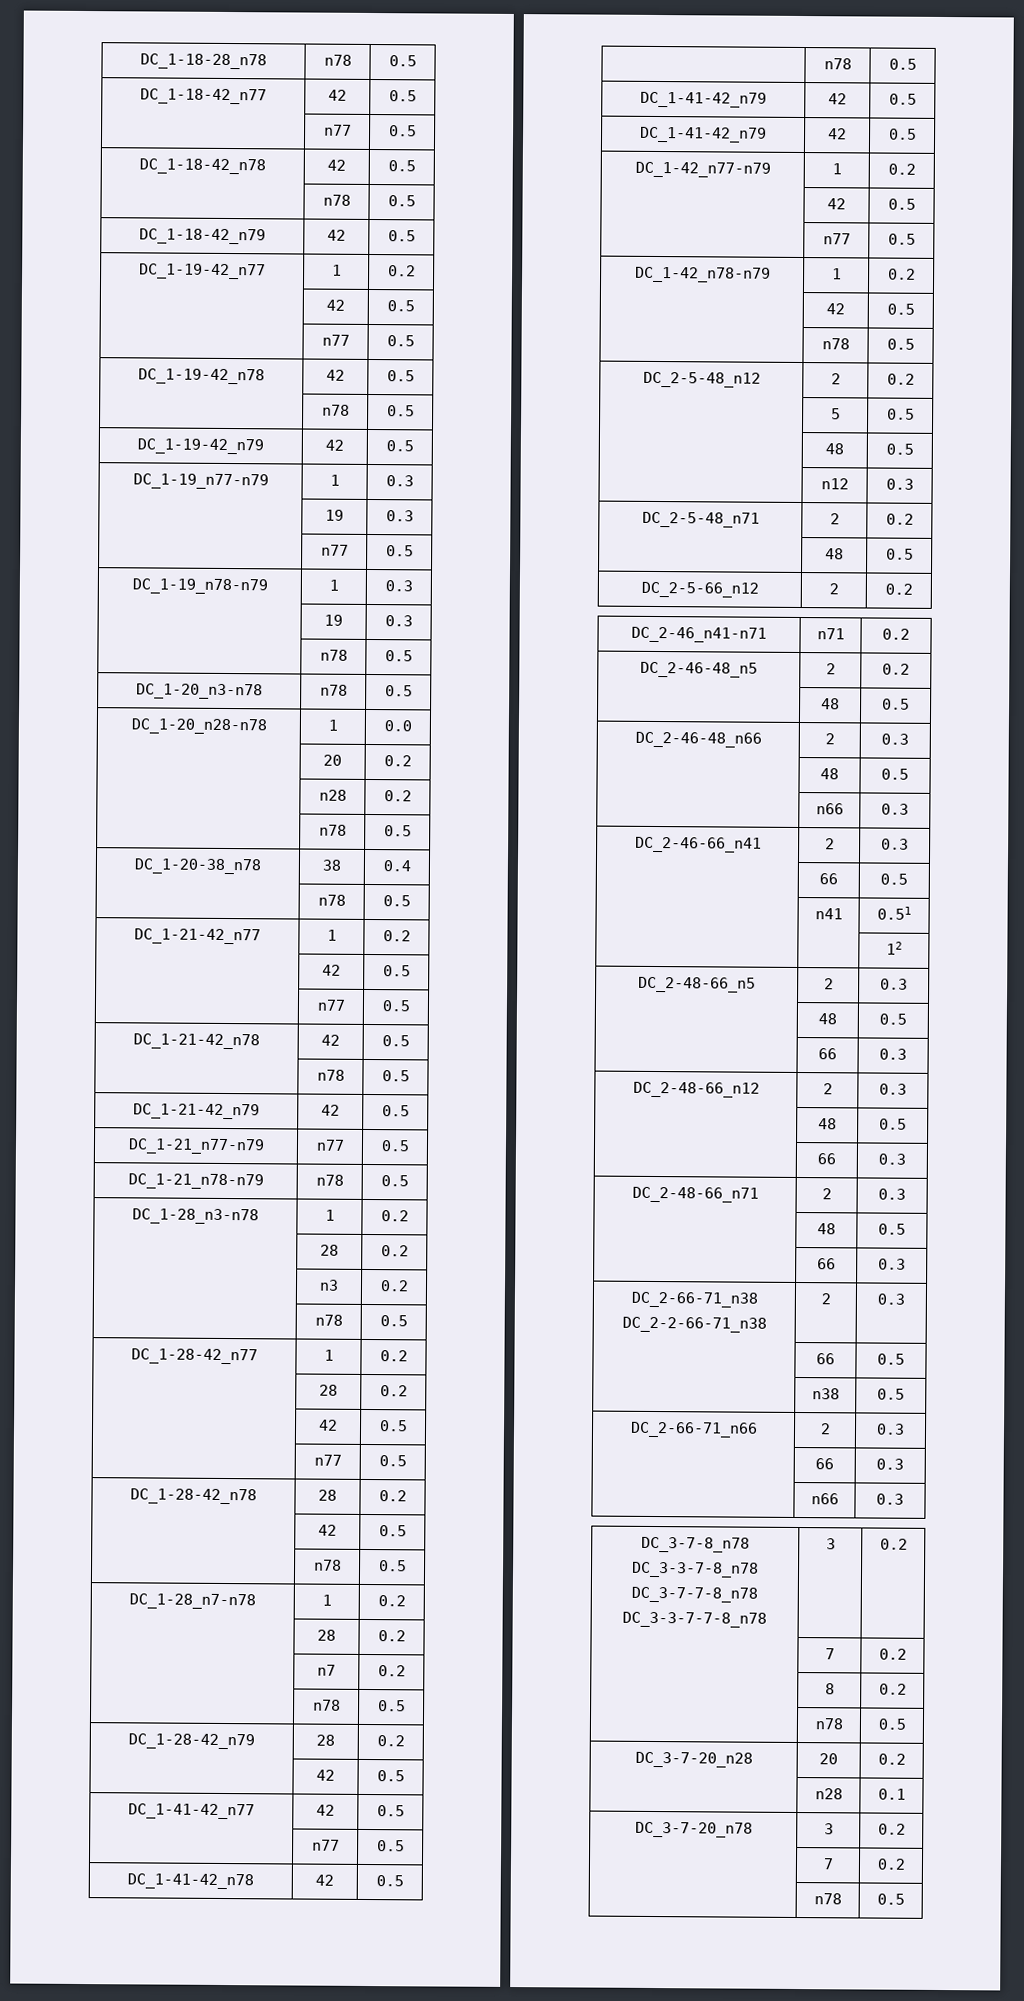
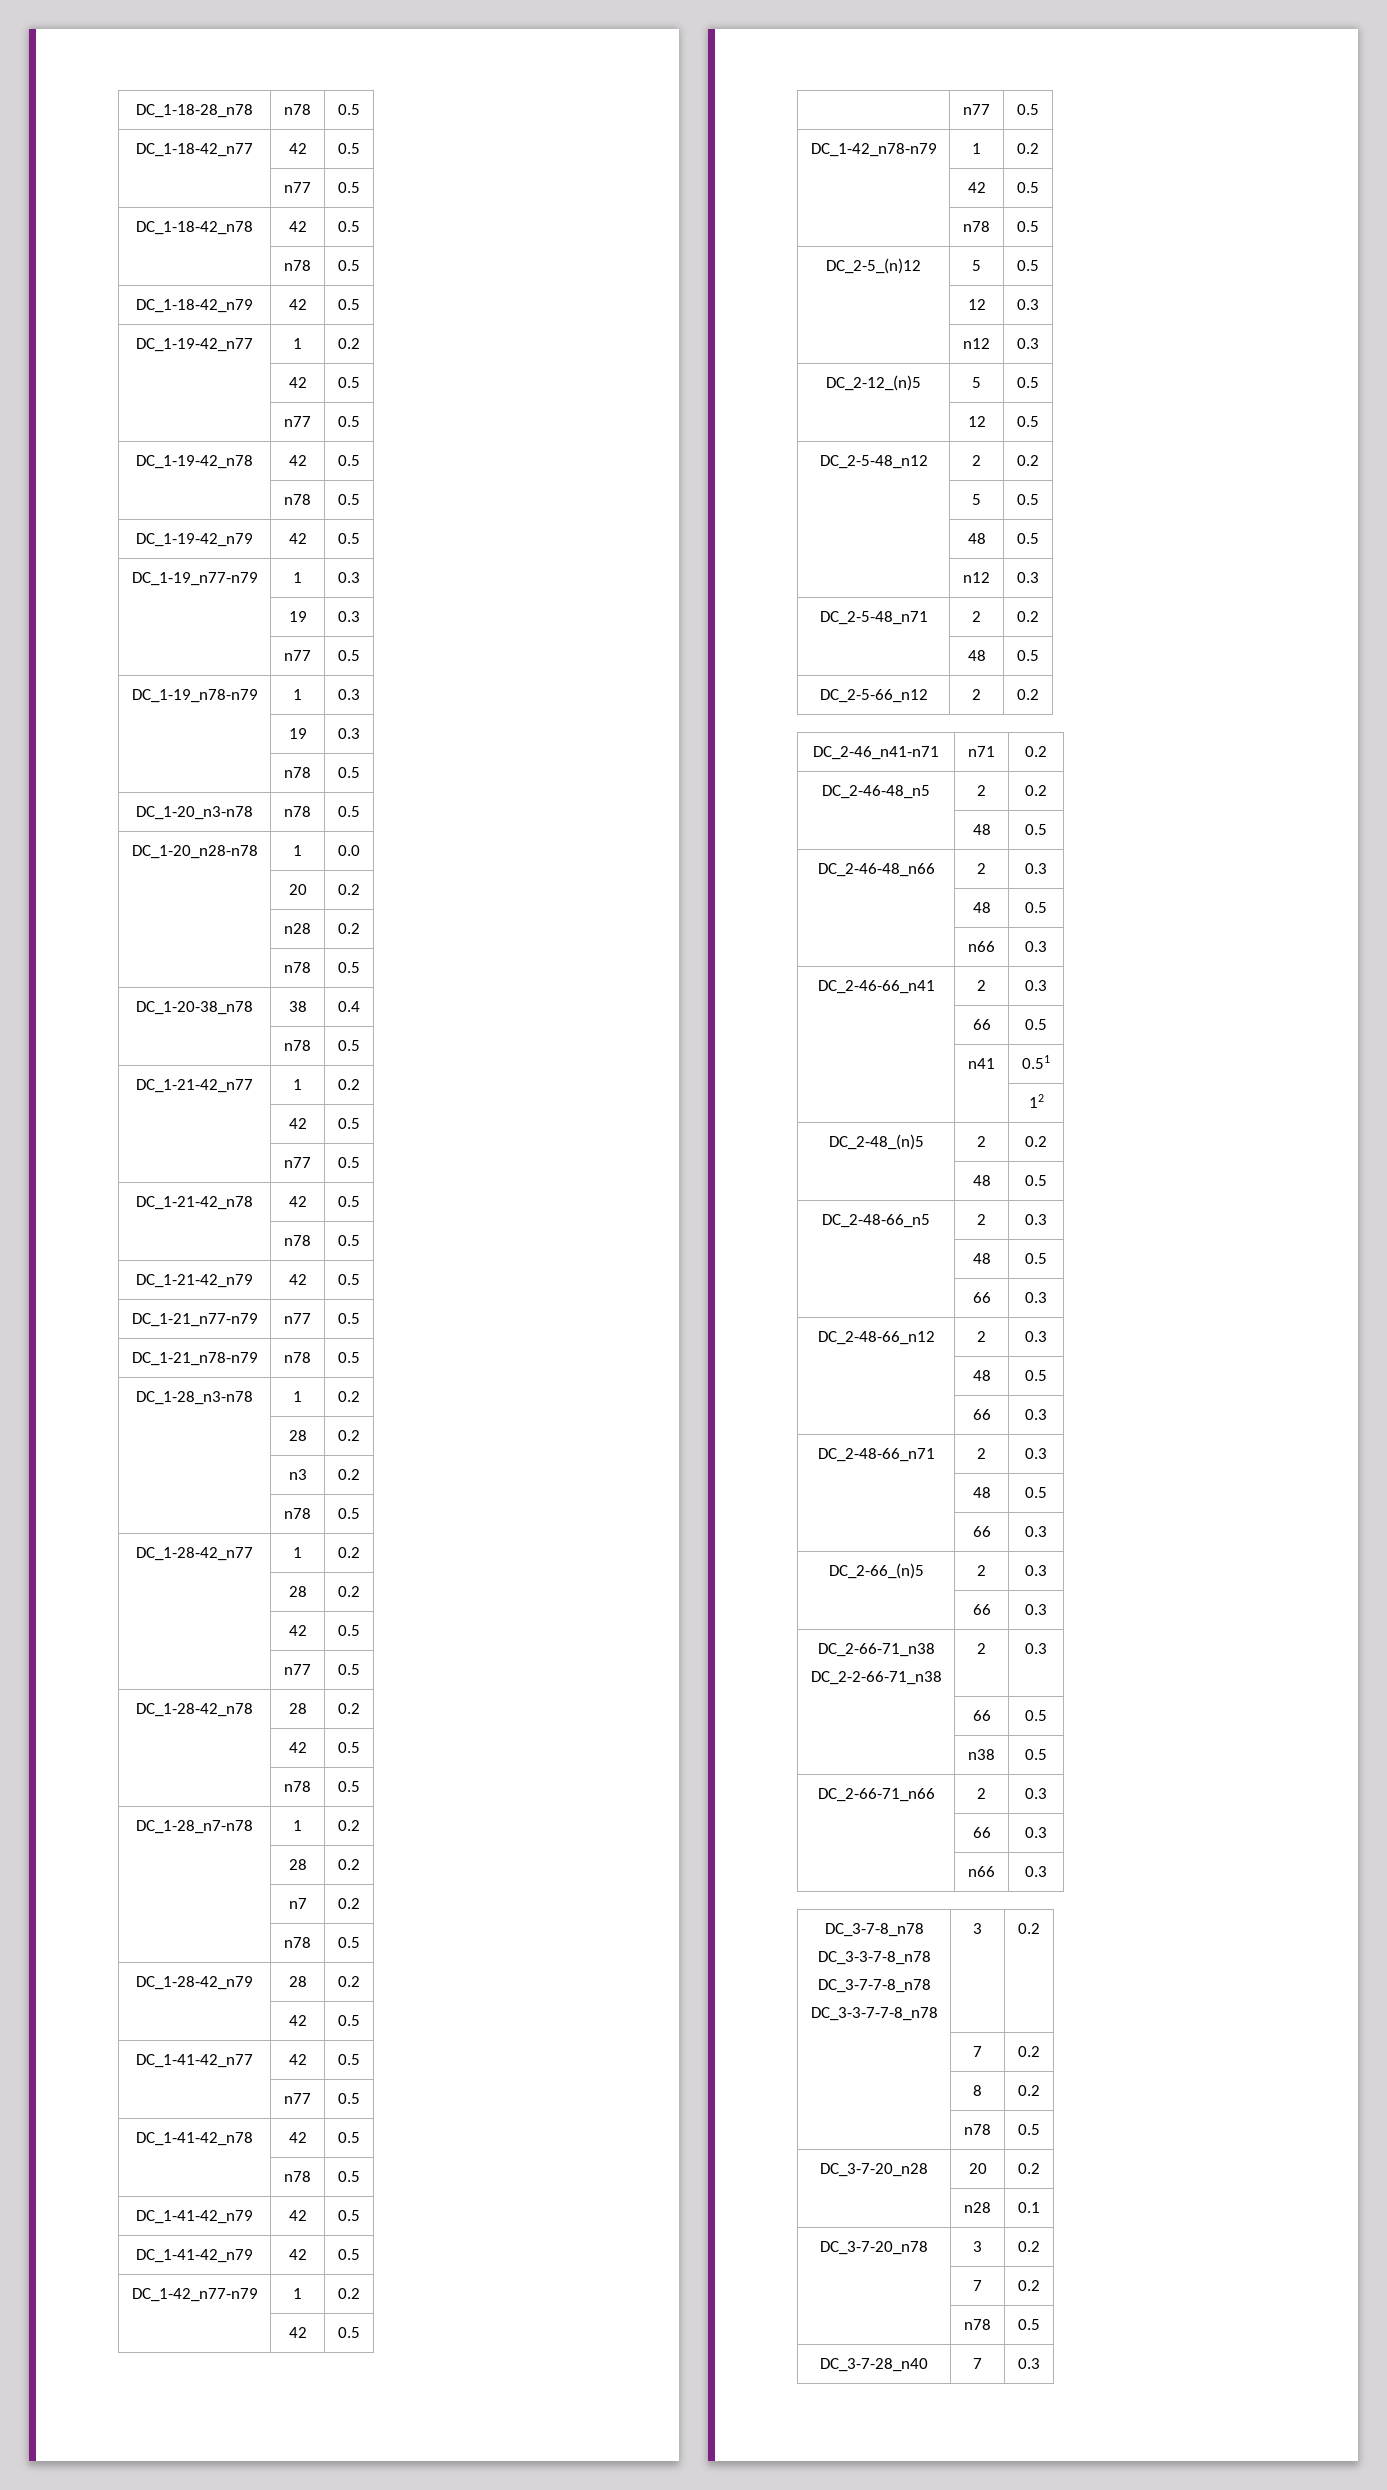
(915, 344) none -> [826,258,921,274] [972,260,981,271] [1017,260,1039,271] [967,299,986,310] [1017,299,1039,310] [963,338,990,349] [1017,338,1039,349] [826,375,921,391] [972,377,981,388] [1017,377,1039,388] [967,416,986,427] [1017,416,1039,427] // DC_2-5_(n)12 | 5 | 0.5 // | 12 | 0.3 // | n12 | 0.3 // DC_2-12_(n)5 | 5 | 0.5 // | 12 | 0.5
(903, 948) none -> [828,1134,924,1150] [977,1136,986,1147] [1025,1136,1047,1147] [972,1175,991,1186] [1025,1175,1047,1186] // DC_2-48_(n)5 | 2 | 0.2 // | 48 | 0.5
(906, 1264) none -> [828,1563,924,1579] [977,1565,986,1576] [1025,1565,1047,1576] [972,1604,991,1615] [1025,1604,1047,1615] // DC_2-66_(n)5 | 2 | 0.3 // | 66 | 0.3
(905, 1899) none -> [820,2358,928,2372] [973,2358,982,2369] [1018,2358,1040,2369] // DC_3-7-28_n40 | 7 | 0.3

